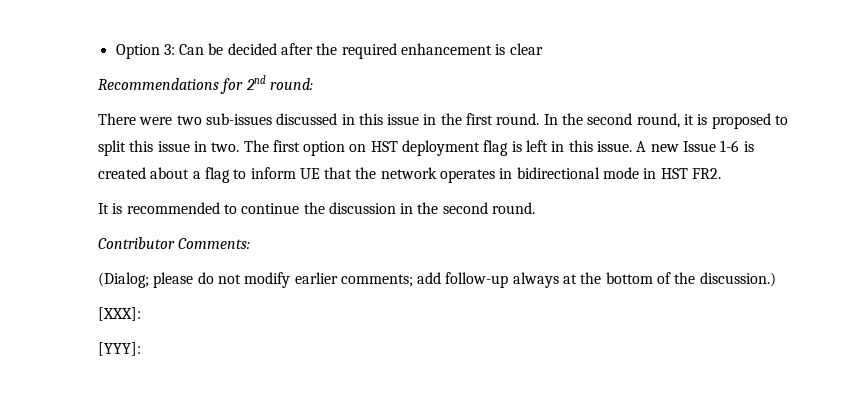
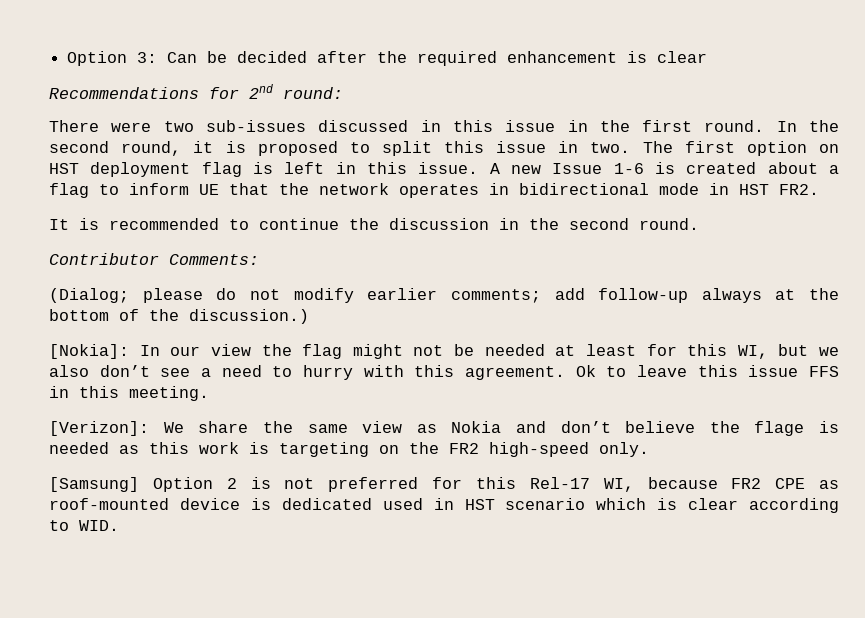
[97,307,141,321] [97,342,141,356] [XXX]: // [YYY]: -> [49,344,840,359] [49,365,839,380] [49,386,210,401] [49,421,840,436] [49,442,650,457] [49,477,839,492] [49,498,840,513] [49,520,120,531] [Nokia]: In our view the flag might not be needed at least for this WI, but we also don’t see a need to hurry with this agreement. Ok to leave this issue FFS in this meeting. // [Verizon]: We share the same view as Nokia and don’t believe the flage is needed as this work is targeting on the FR2 high-speed only. // [Samsung] Option 2 is not preferred for this Rel-17 WI, because FR2 CPE as roof-mounted device is dedicated used in HST scenario which is clear according to WID.

